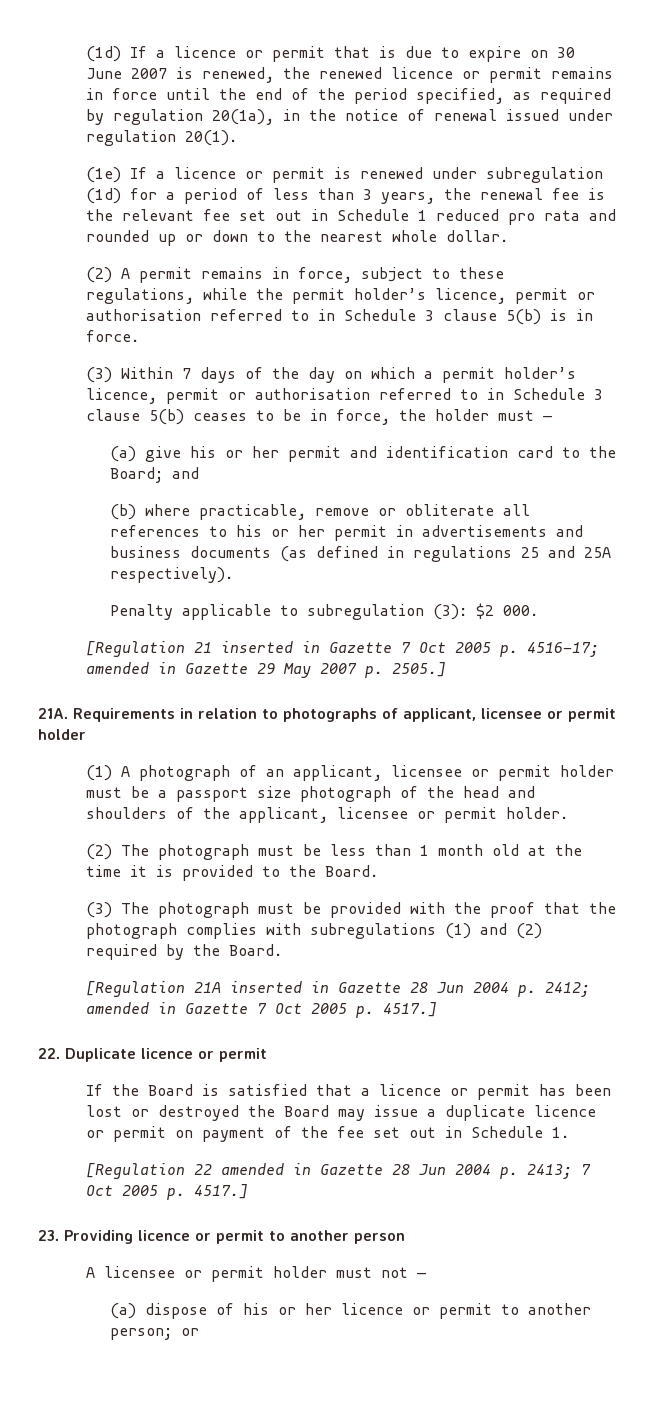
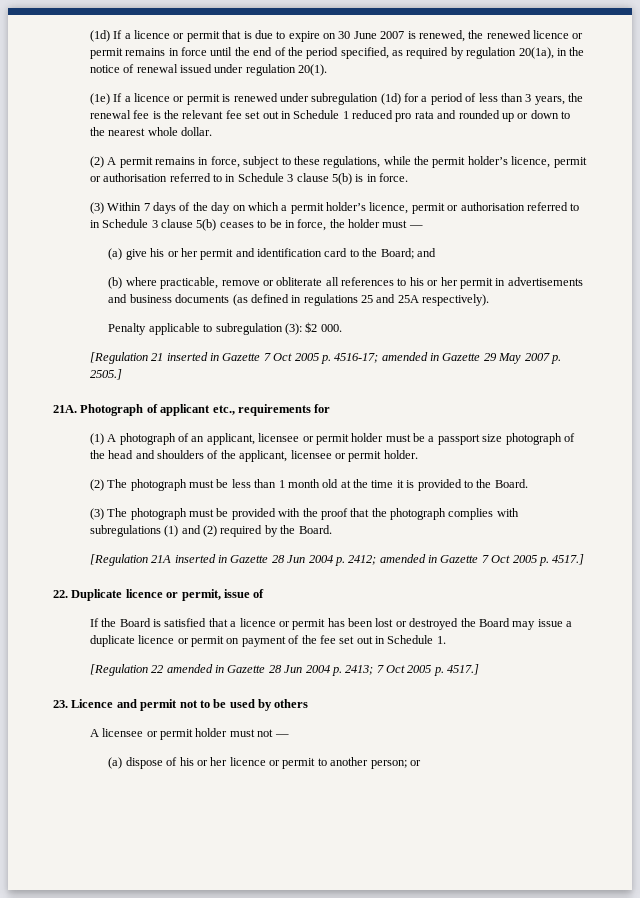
[73,708,616,722] [38,729,86,740] Requirements in relation to photographs of applicant, licensee or permit holder -> [80,404,331,416] Photograph of applicant etc., requirements for
[219,1048,267,1062] permit -> [181,589,265,601] permit, issue of
[64,1230,405,1244] Providing licence or permit to another person -> [71,699,309,711] Licence and permit not to be used by others

